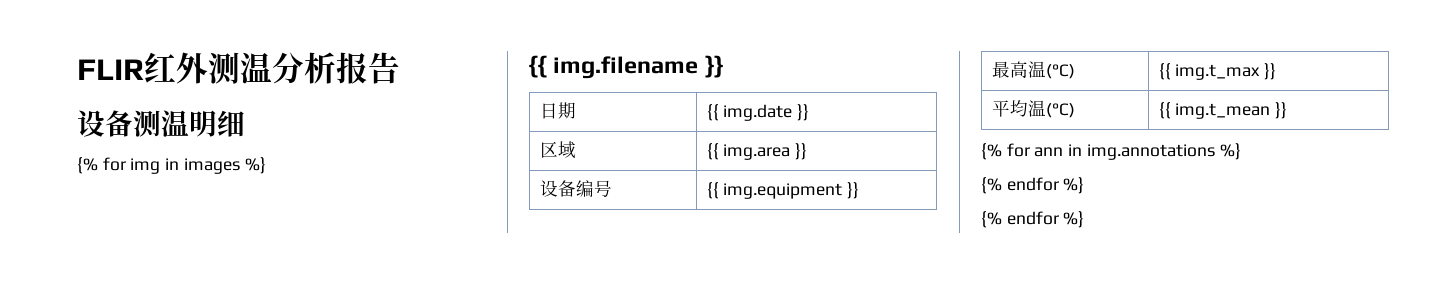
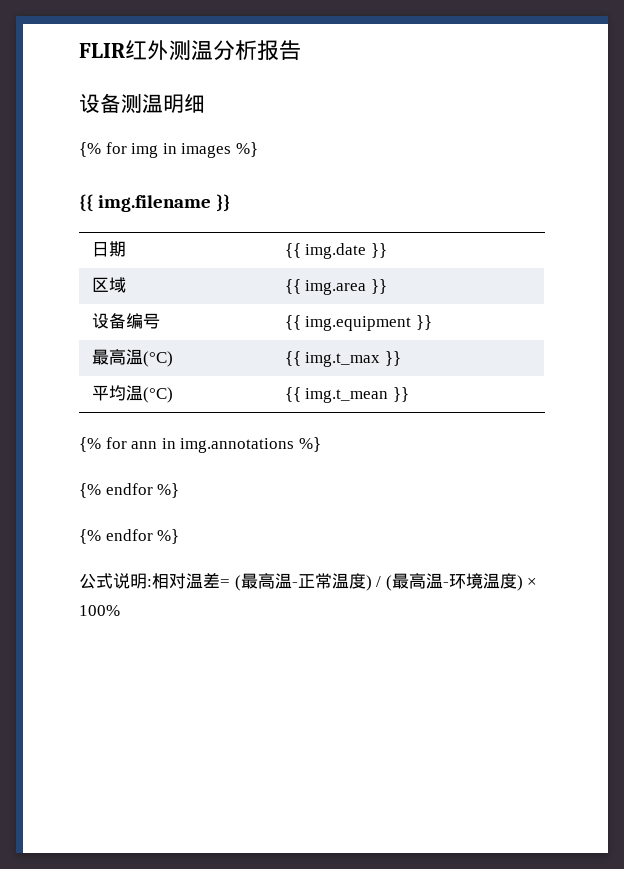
(1085, 219) none -> [79,573,538,591] [79,605,120,616] // 公式说明:相对温差= (最高温-正常温度) / (最高温-环境温度) × 100%

